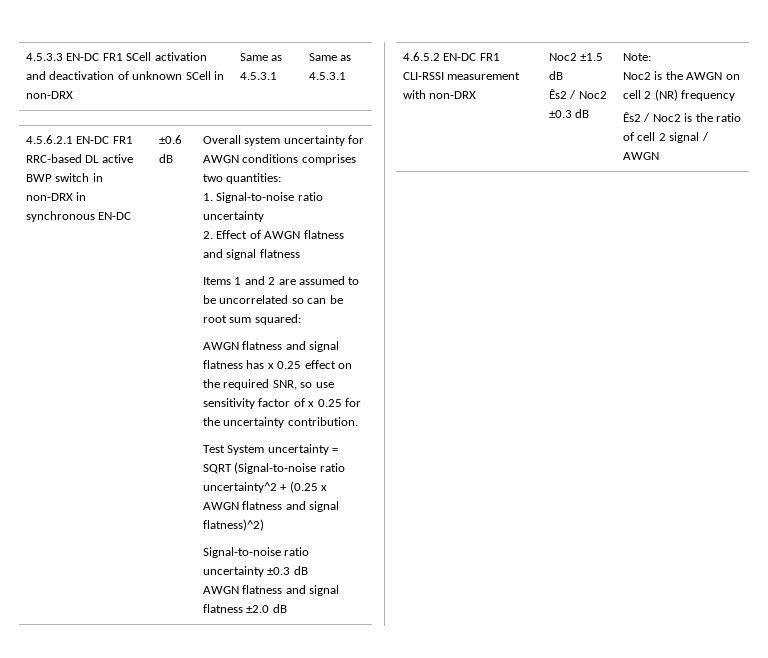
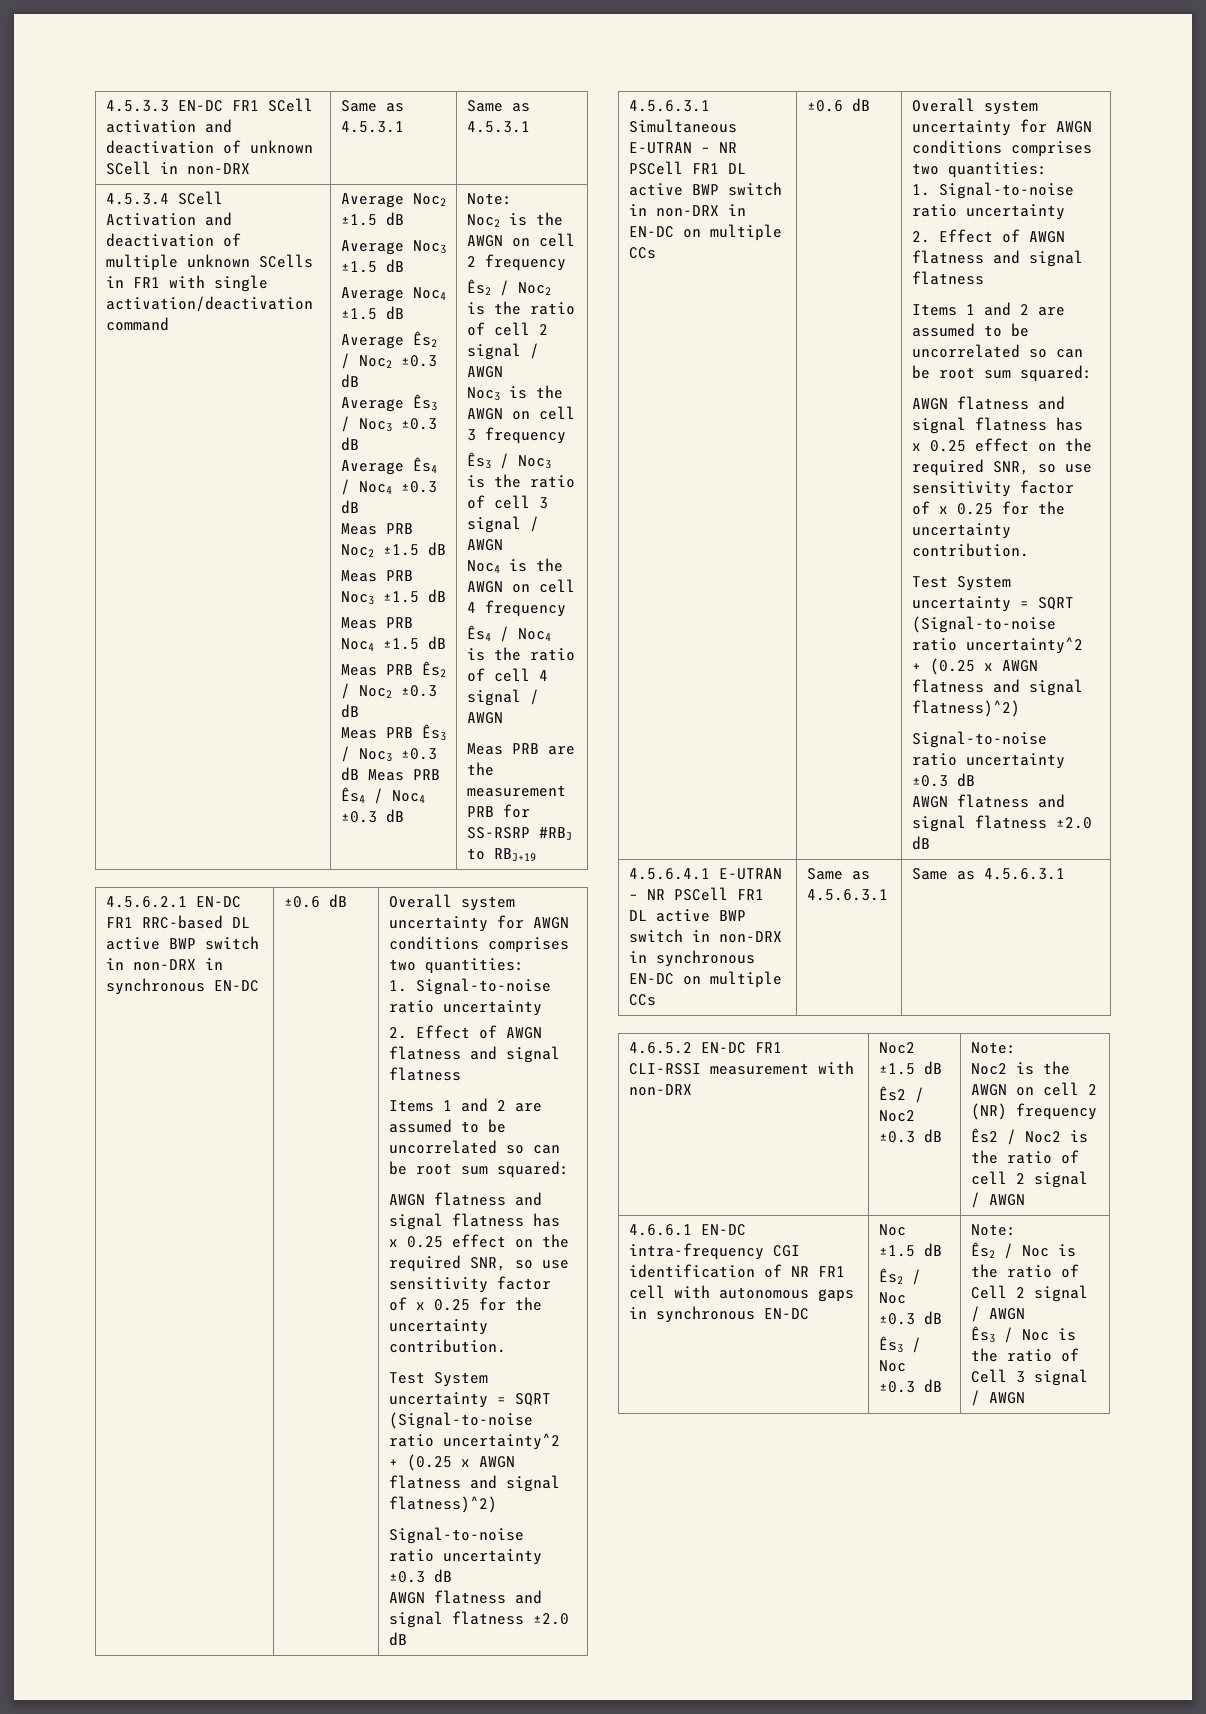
(347, 76) none -> [105,191,223,205] [105,212,232,226] [105,233,241,247] [105,254,313,271] [105,275,268,292] [105,296,313,312] [105,317,169,331] [340,193,446,208] [340,212,404,226] [340,240,446,255] [340,259,404,273] [340,287,446,302] [340,306,404,320] [340,331,437,349] [340,353,437,369] [340,374,359,388] [340,394,437,412] [340,416,437,432] [340,437,359,451] [340,457,437,475] [340,479,437,495] [340,500,359,514] [340,523,413,535] [340,542,446,557] [340,570,413,582] [340,589,446,605] [340,617,413,629] [340,636,446,651] [340,661,446,677] [340,683,437,699] [340,704,359,718] [340,724,446,741] [340,746,437,762] [340,767,440,781] [340,787,425,804] [340,809,404,823] [466,193,512,205] [466,212,563,227] [466,233,575,247] [466,254,566,271] [466,279,551,296] [466,301,575,315] [466,322,548,336] [466,343,539,360] [466,366,503,378] [466,385,563,401] [466,406,575,420] [466,427,566,444] [466,452,551,469] [466,474,575,488] [466,495,548,509] [466,516,539,533] [466,539,503,551] [466,558,563,573] [466,579,575,593] [466,600,566,617] [466,625,551,642] [466,647,575,661] [466,668,548,682] [466,689,539,706] [466,712,503,724] [466,743,575,755] [466,762,494,776] [466,785,566,797] [466,804,530,818] [466,827,572,841] [466,848,536,862] // 4.5.3.4 SCell Activation and deactivation of multiple unknown SCells in FR1 with single activation/deactivation command | Average Noc2 ±1.5 dB // Average Noc3 ±1.5 dB // Average Noc4 ±1.5 dB // Average Ês2 / Noc2 ±0.3 dB // Average Ês3 / Noc3 ±0.3 dB // Average Ês4 / Noc4 ±0.3 dB // Meas PRB Noc2 ±1.5 dB // Meas PRB Noc3 ±1.5 dB // Meas PRB Noc4 ±1.5 dB // Meas PRB Ês2 / Noc2 ±0.3 dB // Meas PRB Ês3 / Noc3 ±0.3 dB Meas PRB Ês4 / Noc4 ±0.3 dB | Note: // Noc2 is the AWGN on cell 2 frequency // Ês2 / Noc2 is the ratio of cell 2 signal / AWGN // Noc3 is the AWGN on cell 3 frequency // Ês3 / Noc3 is the ratio of cell 3 signal / AWGN // Noc4 is the AWGN on cell 4 frequency // Ês4 / Noc4 is the ratio of cell 4 signal / AWGN // Meas PRB are the measurement PRB for SS-RSRP #RBJ to RBJ+19
(287, 608) none -> [628,100,710,112] [628,119,737,133] [628,142,737,154] [628,161,746,175] [628,182,782,196] [628,204,746,217] [628,224,782,241] [628,247,656,259] [806,98,870,112] [911,98,1038,115] [911,119,1092,136] [911,140,1092,157] [911,162,1047,178] [911,182,1074,199] [911,204,1065,220] [911,229,1065,243] [911,250,1083,267] [911,271,984,285] [911,302,1065,316] [911,323,1029,337] [911,344,1083,358] [911,365,1092,382] [911,396,1065,410] [911,417,1083,434] [911,438,1092,452] [911,459,1092,476] [911,480,1074,497] [911,501,1065,515] [911,523,1011,539] [911,543,1029,557] [911,576,1011,591] [911,596,1074,612] [911,616,1056,633] [911,637,1083,654] [911,658,1038,675] [911,679,1083,696] [911,700,1020,717] [911,731,1047,748] [911,753,1065,769] [911,773,975,787] [911,794,1065,808] [911,815,1092,832] [911,836,930,850] [628,868,782,880] [628,887,764,901] [628,909,746,922] [628,929,782,943] [628,950,755,967] [628,971,782,988] [628,994,656,1006] [806,868,870,880] [806,889,888,901] [911,868,1065,880] // 4.5.6.3.1 Simultaneous E-UTRAN – NR PSCell FR1 DL active BWP switch in non-DRX in EN-DC on multiple CCs | ±0.6 dB | Overall system uncertainty for AWGN conditions comprises two quantities: // 1. Signal-to-noise ratio uncertainty // 2. Effect of AWGN flatness and signal flatness // Items 1 and 2 are assumed to be uncorrelated so can be root sum squared: // AWGN flatness and signal flatness has x 0.25 effect on the required SNR, so use sensitivity factor of x 0.25 for the uncertainty contribution. // Test System uncertainty = SQRT (Signal-to-noise ratio uncertainty^2 + (0.25 x AWGN flatness and signal flatness)^2) // Signal-to-noise ratio uncertainty ±0.3 dB // AWGN flatness and signal flatness ±2.0 dB // 4.5.6.4.1 E-UTRAN – NR PSCell FR1 DL active BWP switch in non-DRX in synchronous EN-DC on multiple CCs | Same as 4.5.6.3.1 | Same as 4.5.6.3.1
(660, 156) none -> [628,1224,746,1236] [628,1243,800,1260] [628,1264,845,1278] [628,1285,854,1302] [628,1306,809,1323] [878,1224,906,1236] [878,1243,942,1257] [878,1268,921,1285] [878,1292,906,1304] [878,1311,942,1325] [878,1336,921,1353] [878,1360,906,1372] [878,1379,942,1393] [970,1224,1016,1236] [970,1242,1076,1259] [970,1264,1079,1278] [970,1285,1088,1302] [970,1306,1025,1322] [970,1326,1076,1343] [970,1348,1079,1362] [970,1369,1088,1386] [970,1390,1025,1406] // 4.6.6.1 EN-DC intra-frequency CGI identification of NR FR1 cell with autonomous gaps in synchronous EN-DC | Noc ±1.5 dB // Ês2 / Noc ±0.3 dB // Ês3 / Noc ±0.3 dB | Note: // Ês2 / Noc is the ratio of Cell 2 signal / AWGN // Ês3 / Noc is the ratio of Cell 3 signal / AWGN

